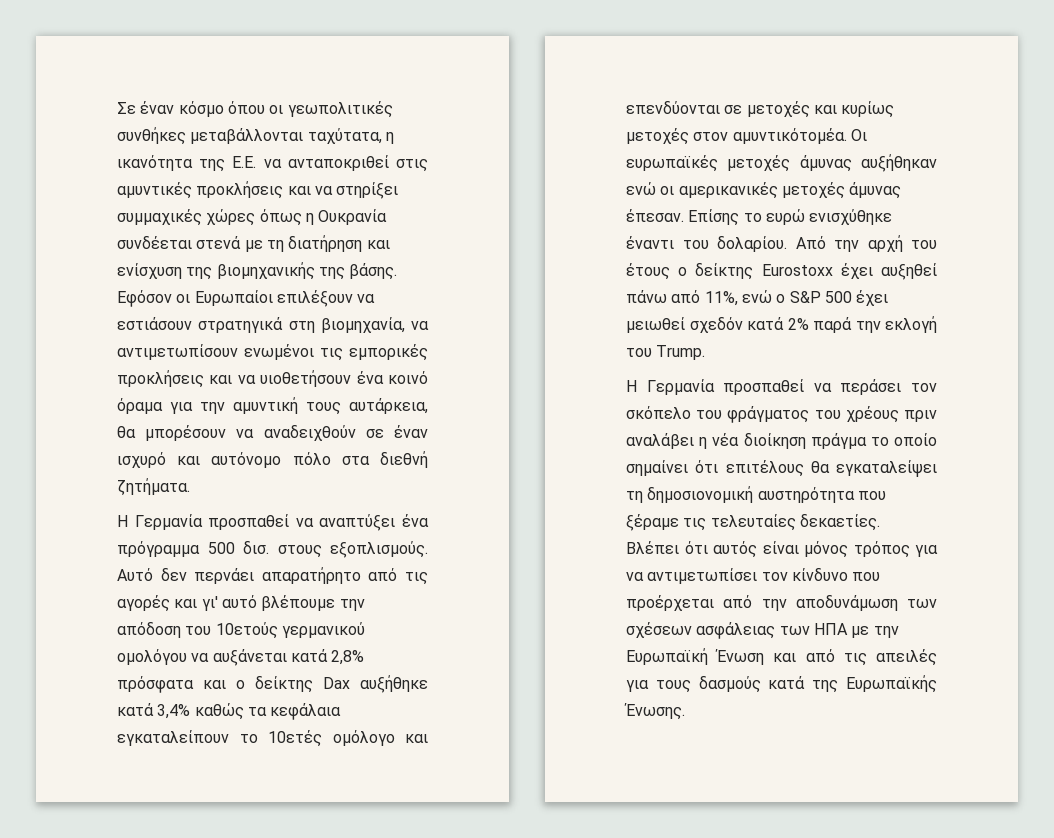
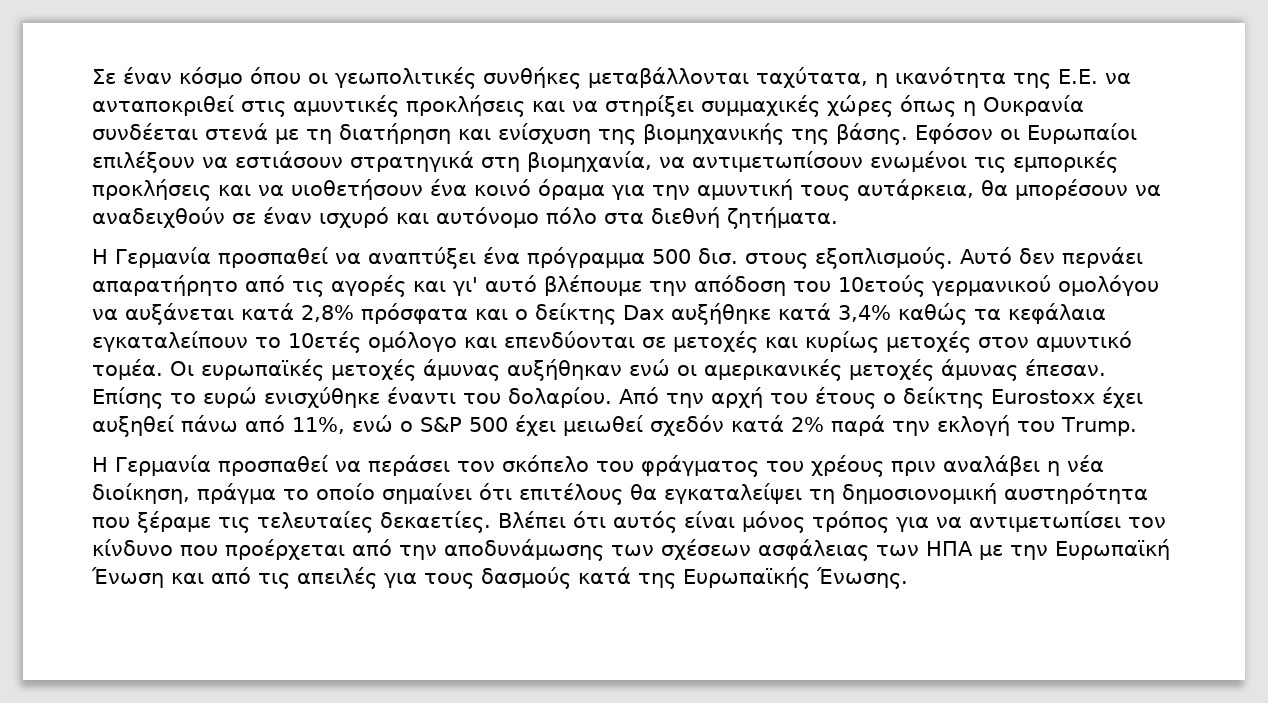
[732,128,847,144] αμυντικότομέα. -> [1036,331,1132,352] [92,359,163,380] αμυντικό τομέα.
[743,432,806,449] διοίκηση -> [92,483,190,504] διοίκηση,
[795,594,898,611] αποδυνάμωση -> [444,539,604,561] αποδυνάμωσης

